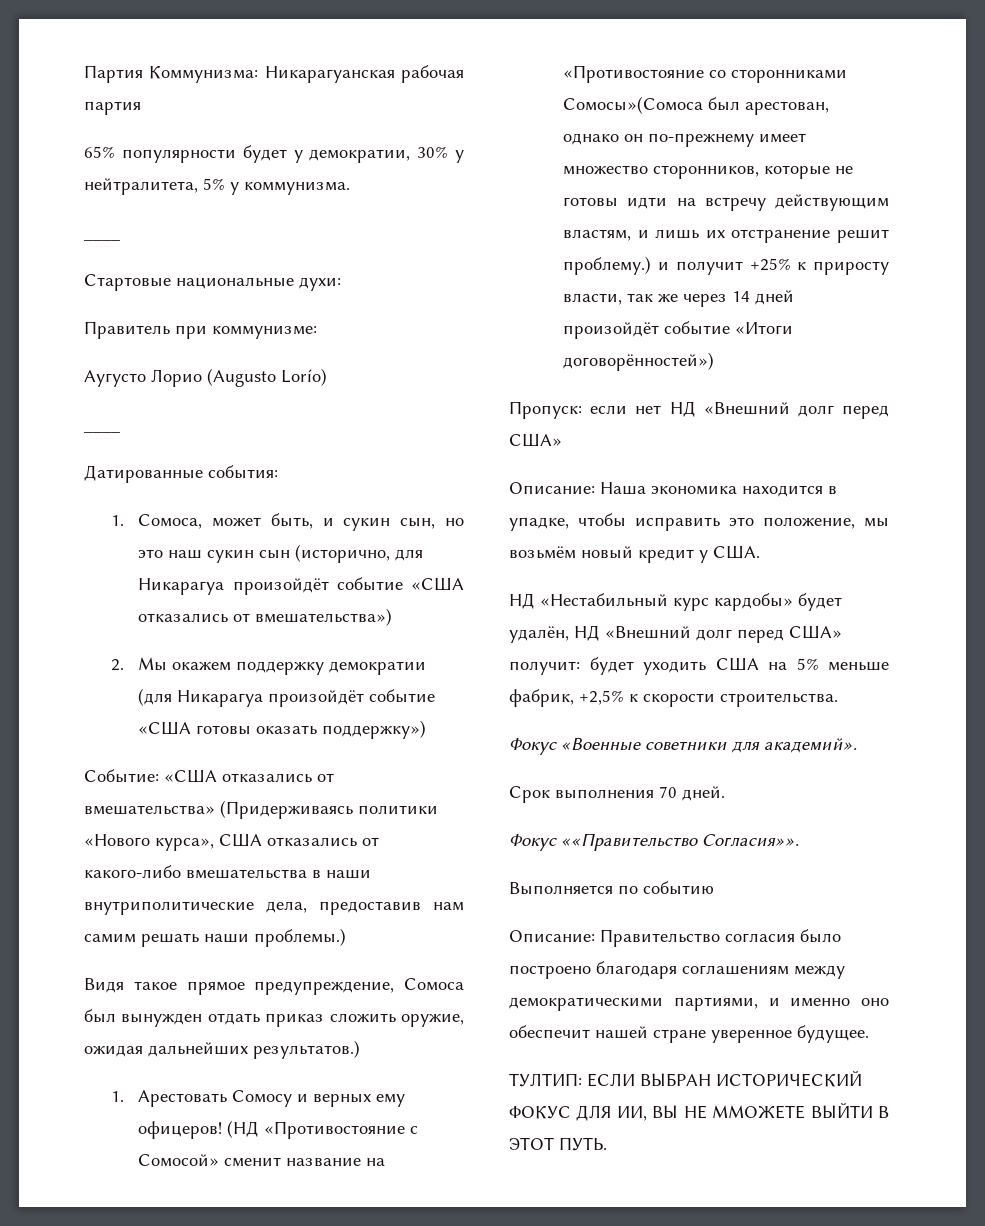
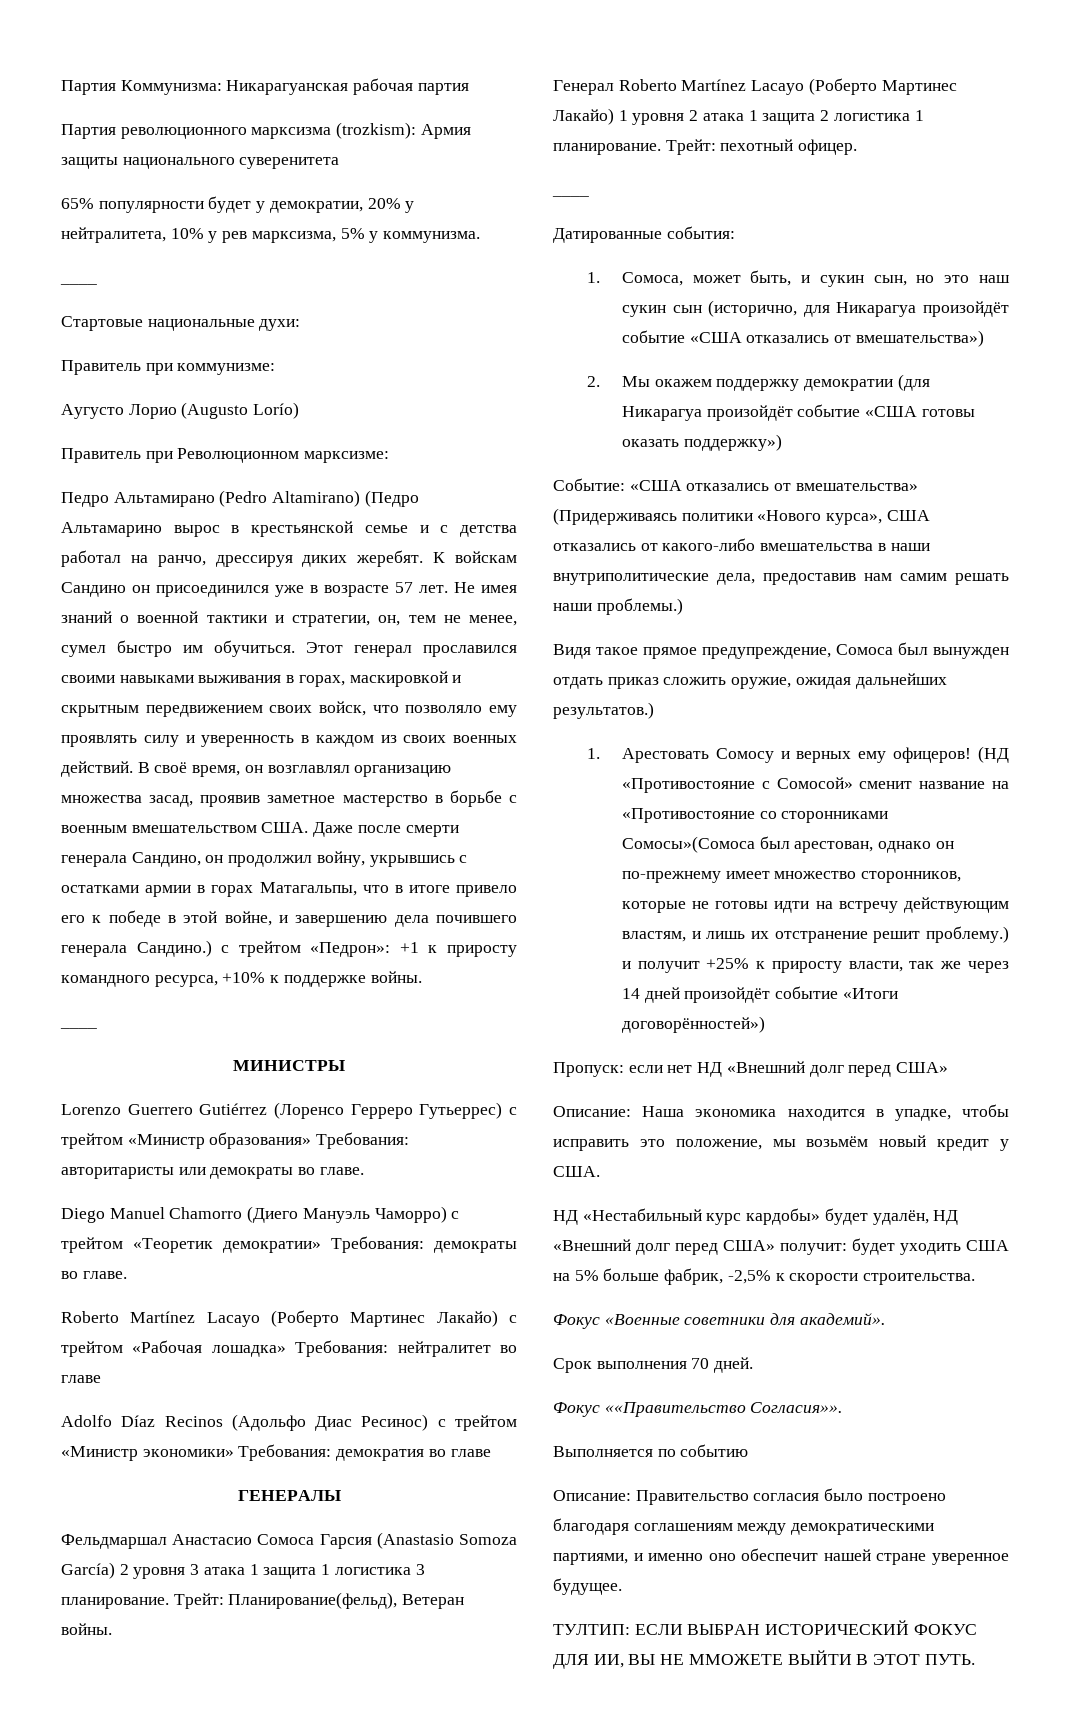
(141, 108) none -> [61,122,471,139] [61,157,340,169] // Партия революционного марксизма (trozkism): Армия защиты национального суверенитета
[417,146,449,158] 30% -> [367,198,401,209] 20%
(198, 186) none -> [170,228,336,243] 10% у рев марксизма,
(327, 377) none -> [61,448,390,463] [61,490,419,507] [61,521,517,537] [61,550,517,567] [61,582,517,597] [61,611,517,627] [61,640,517,657] [61,671,462,687] [61,701,517,717] [61,735,517,747] [61,761,452,777] [61,790,518,807] [61,822,459,837] [61,851,468,867] [61,882,517,897] [61,910,517,927] [61,940,517,957] [61,971,422,987] [60,1027,97,1029] [233,1060,345,1071] [61,1102,518,1119] [61,1132,410,1149] [61,1167,364,1179] [61,1206,460,1223] [61,1236,517,1253] [61,1271,127,1279] [61,1310,517,1327] [61,1340,517,1357] [61,1375,101,1383] [61,1414,517,1431] [61,1444,491,1461] [237,1490,341,1501] [61,1532,517,1549] [61,1562,425,1579] [61,1592,465,1609] [61,1623,112,1635] [553,78,957,95] [553,108,924,125] [553,139,858,155] // Правитель при Революционном марксизме: // Педро Альтамирано (Pedro Altamirano) (Педро Альтамарино вырос в крестьянской семье и с детства работал на ранчо, дрессируя диких жеребят. К войскам Сандино он присоединился уже в возрасте 57 лет. Не имея знаний о военной тактики и стратегии, он, тем не менее, сумел быстро им обучиться. Этот генерал прославился своими навыками выживания в горах, маскировкой и скрытным передвижением своих войск, что позволяло ему проявлять силу и уверенность в каждом из своих военных действий. В своё время, он возглавлял организацию множества засад, проявив заметное мастерство в борьбе с военным вмешательством США. Даже после смерти генерала Сандино, он продолжил войну, укрывшись с остатками армии в горах Матагальпы, что в итоге привело его к победе в этой войне, и завершению дела почившего генерала Сандино.) с трейтом «Педрон»: +1 к приросту командного ресурса, +10% к поддержке войны. // ____ // МИНИСТРЫ // Lorenzo Guerrero Gutiérrez (Лоренсо Герреро Гутьеррес) с трейтом «Министр образования» Требования: авторитаристы или демократы во главе. // Diego Manuel Chamorro (Диего Мануэль Чаморро) с трейтом «Теоретик демократии» Требования: демократы во главе. // Roberto Martínez Lacayo (Роберто Мартинес Лакайо) с трейтом «Рабочая лошадка» Требования: нейтралитет во главе // Adolfo Díaz Recinos (Адольфо Диас Ресинос) с трейтом «Министр экономики» Требования: демократия во главе // ГЕНЕРАЛЫ // Фельдмаршал Анастасио Сомоса Гарсия (Anastasio Somoza García) 2 уровня 3 атака 1 защита 1 логистика 3 планирование. Трейт: Планирование(фельд), Ветеран войны. // Генерал Roberto Martínez Lacayo (Роберто Мартинес Лакайо) 1 уровня 2 атака 1 защита 2 логистика 1 планирование. Трейт: пехотный офицер.
[828,662,889,671] [509,689,624,707] меньше фабрик, +2,5% -> [603,1268,771,1285] больше фабрик, -2,5%

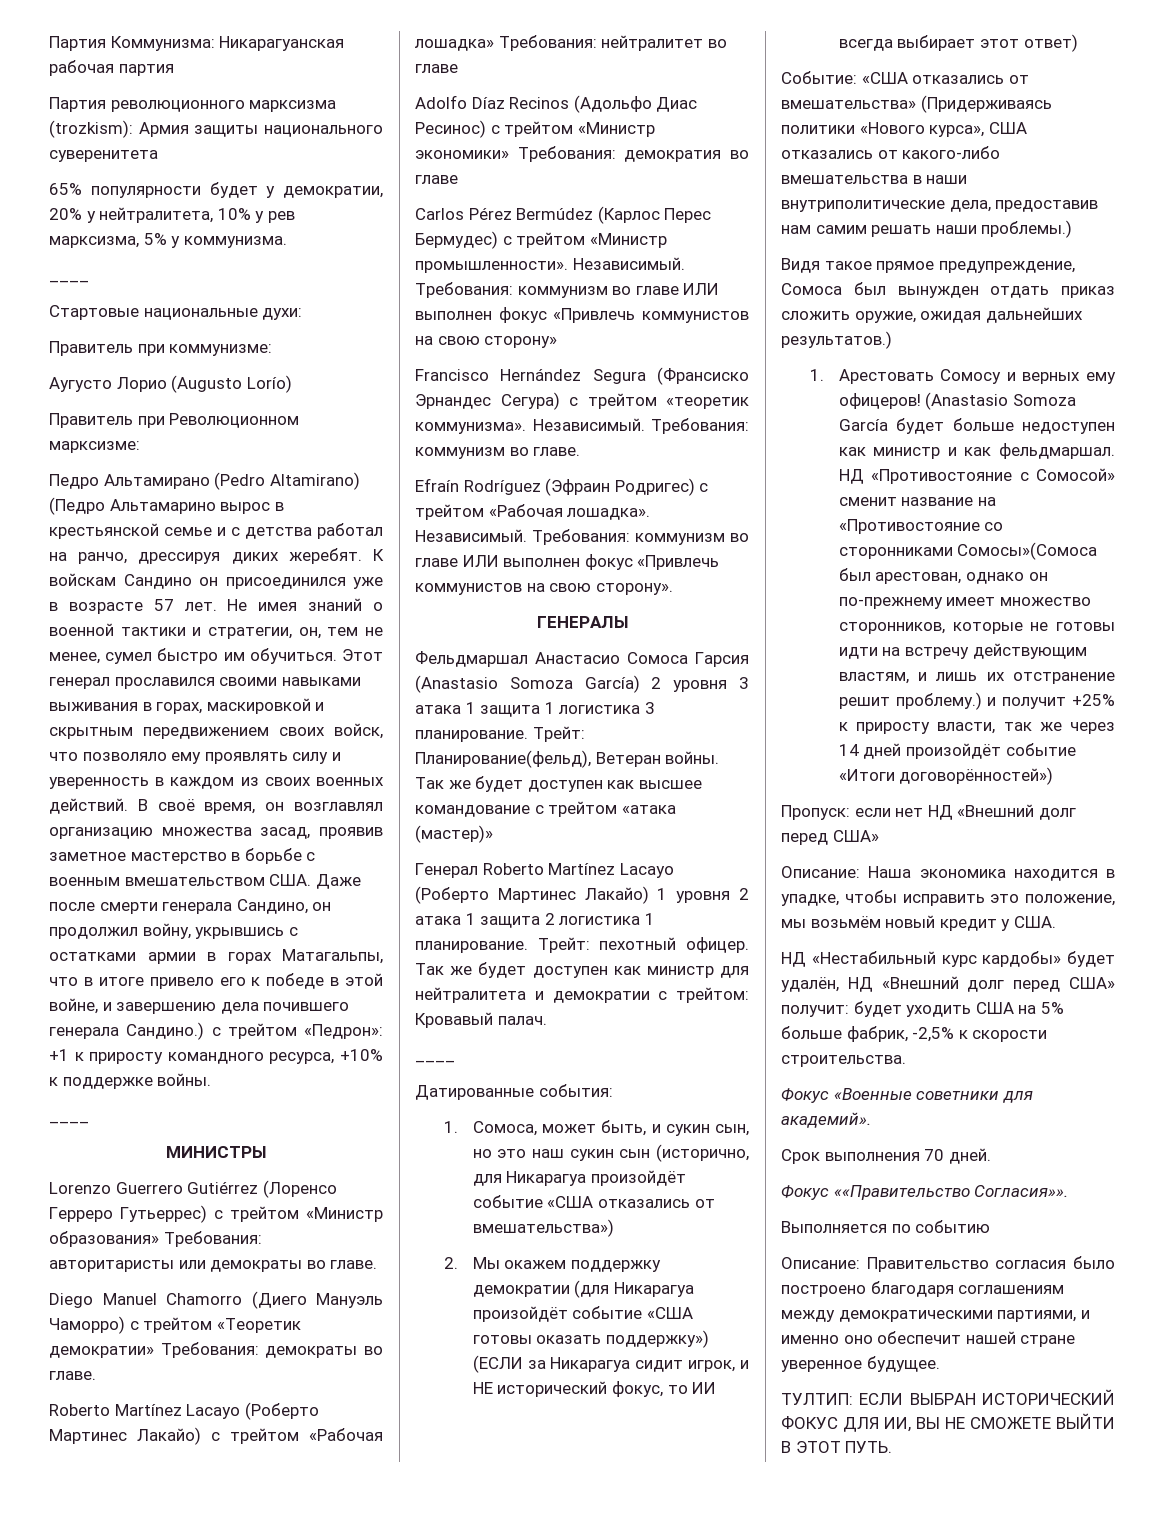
(491, 1453) none -> [415,206,712,224] [415,231,667,249] [415,257,685,273] [415,282,720,298] [415,307,749,323] [415,336,558,348] [415,367,749,385] [415,392,749,410] [415,418,749,434] [415,447,581,459] [415,478,709,496] [415,504,651,520] [415,529,749,545] [415,554,720,570] [415,583,673,595] // Carlos Pérez Bermúdez (Карлос Перес Бермудес) с трейтом «Министр промышленности». Независимый. Требования: коммунизм во главе ИЛИ выполнен фокус «Привлечь коммунистов на свою сторону» // Francisco Hernández Segura (Франсиско Эрнандес Сегура) с трейтом «теоретик коммунизма». Независимый. Требования: коммунизм во главе. // Efraín Rodríguez (Эфраин Родригес) с трейтом «Рабочая лошадка». Независимый. Требования: коммунизм во главе ИЛИ выполнен фокус «Привлечь коммунистов на свою сторону».
(112, 1629) none -> [415,776,702,792] [415,801,676,817] [415,825,493,843] Так же будет доступен как высшее командование с трейтом «атака (мастер)»
(858, 147) none -> [415,962,749,978] [415,987,749,1003] [415,1012,547,1028] Так же будет доступен как министр для нейтралитета и демократии с трейтом: Кровавый палач.
(782, 442) none -> [472,1355,749,1373] [472,1381,717,1397] [838,34,1078,52] (ЕСЛИ за Никарагуа сидит игрок, и НЕ исторический фокус, то ИИ всегда выбирает этот ответ)
[978,746,1009,763] (НД -> [925,392,1076,410] [838,418,1115,434] [838,443,1115,459] [838,469,864,484] (Anastasio Somoza García будет больше недоступен как министр и как фельдмаршал. НД
[688,1654,783,1665] ММОЖЕТЕ -> [970,1417,1051,1429] CМОЖЕТЕ

